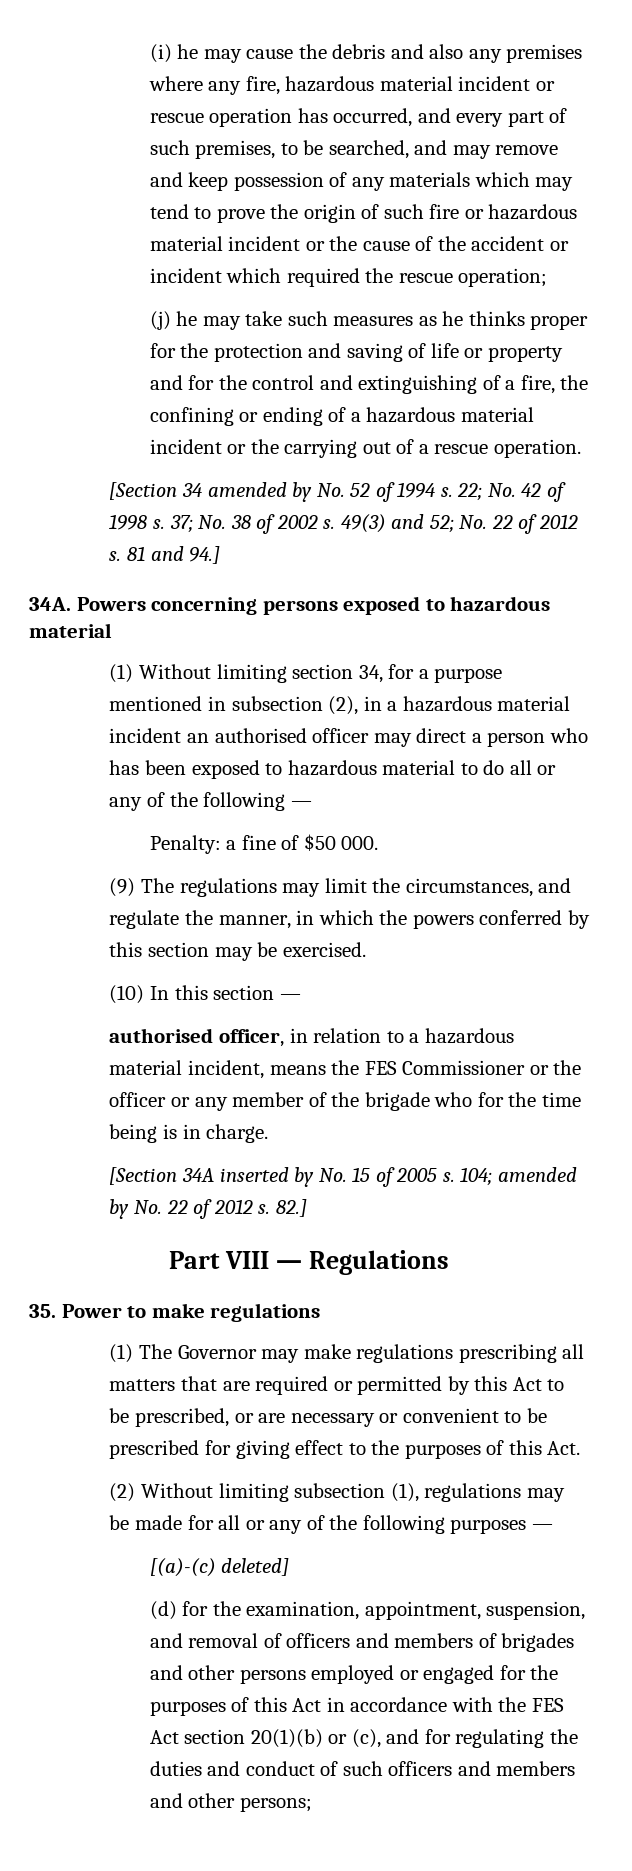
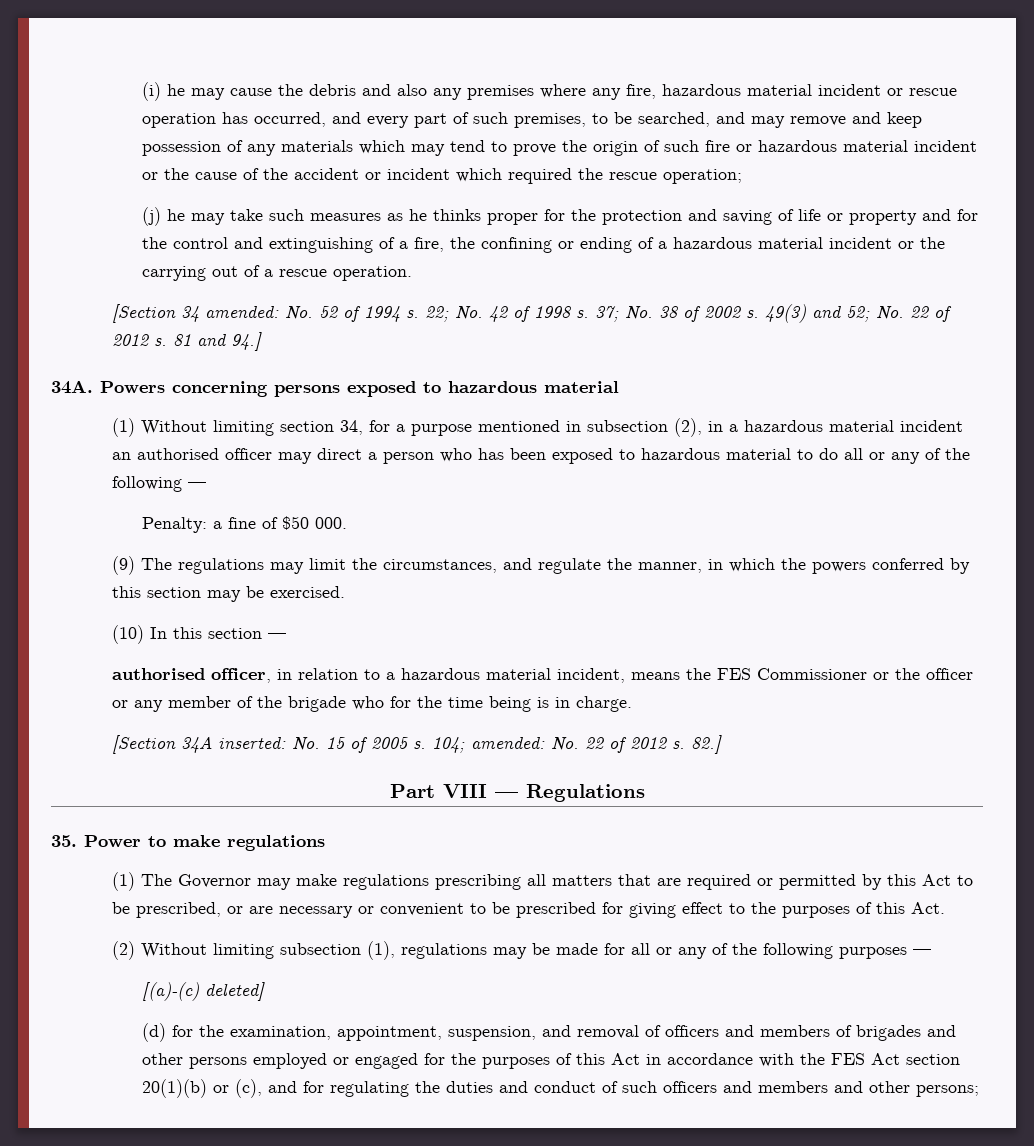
[207,482,313,502] amended by -> [204,305,279,318] amended:
[219,1167,315,1187] inserted by -> [217,736,286,749] inserted:
[497,1167,577,1182] [109,1199,130,1219] amended by -> [470,736,545,749] amended:

